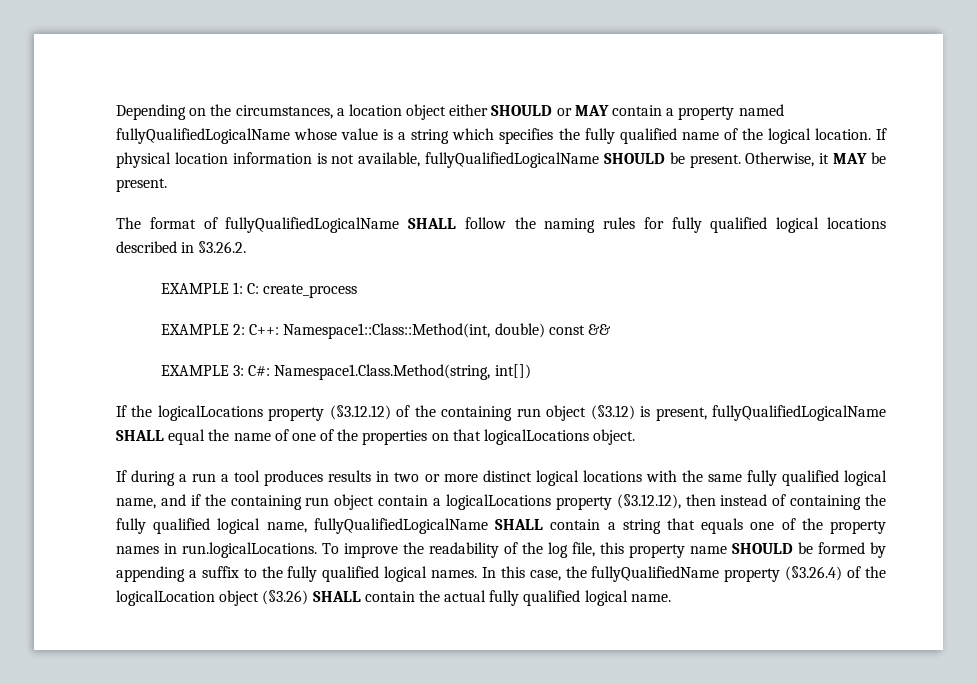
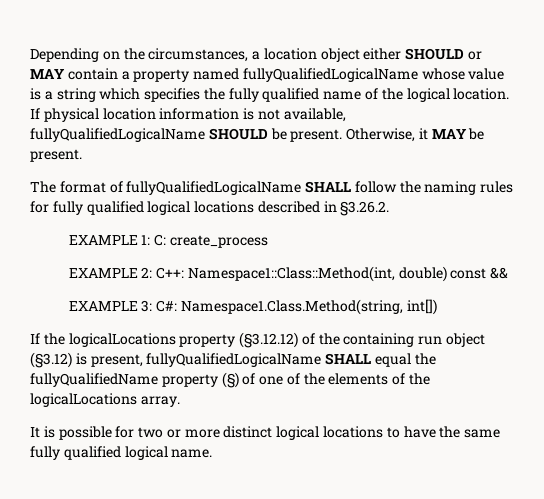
[233,433,271,441] name -> [30,372,239,388] fullyQualifiedName property (§)
[362,429,636,445] [116,470,390,486] properties on that logicalLocations object. // If during a run a tool produces results in -> [328,373,431,385] [30,393,180,407] [30,426,135,440] elements of the logicalLocations array. // It is possible for
[645,470,677,482] with -> [386,426,436,438] to have
[116,494,886,510] [116,518,886,534] [116,542,886,558] [116,566,886,582] [116,590,628,606] name, and if the containing run object contain a logicalLocations property (§3.12.12), then instead of containing the fully qualified logical name, fullyQualifiedLogicalName SHALL contain a string that equals one of the property names in run.logicalLocations. To improve the readability of the log file, this property name SHOULD be formed by appending a suffix to the fully qualified logical names. In this case, the fullyQualifiedName property (§3.26.4) of the logicalLocation object (§3.26) SHALL contain the actual fully qualified logical -> (168, 453) none

